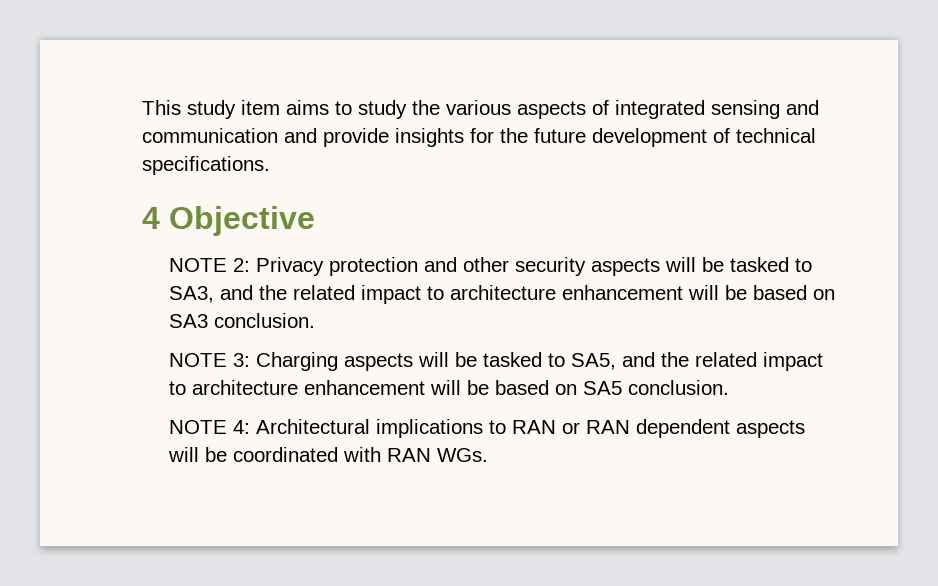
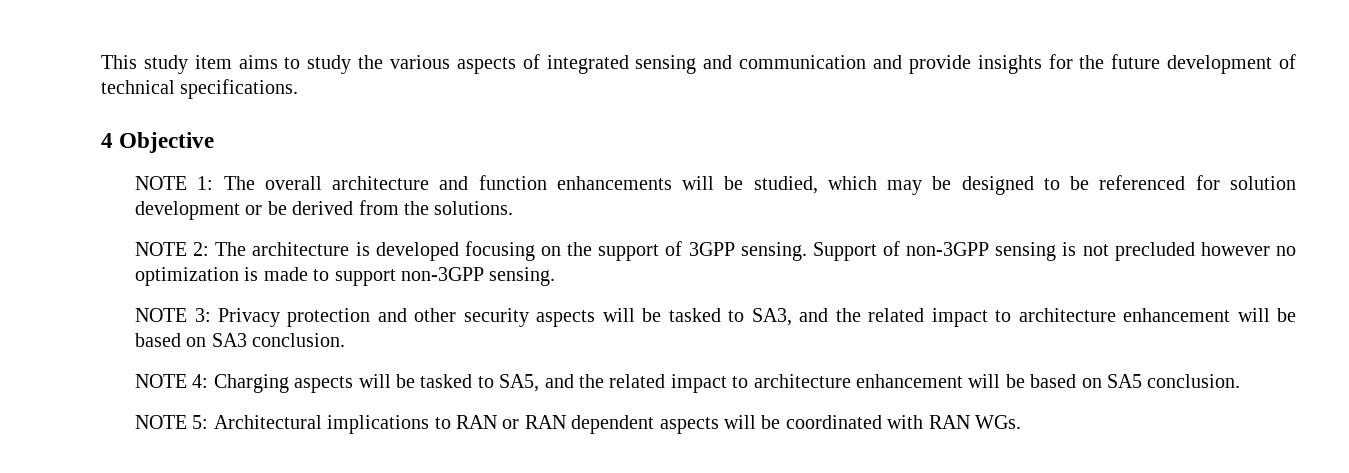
[232,258,250,272] 2: -> [197,175,1297,195] [135,200,514,220] [135,241,1296,261] [135,267,556,286] [135,308,211,322] 1: The overall architecture and function enhancements will be studied, which may be designed to be referenced for solution development or be derived from the solutions. // NOTE 2: The architecture is developed focusing on the support of 3GPP sensing. Support of non-3GPP sensing is not precluded however no optimization is made to support non-3GPP sensing. // NOTE 3:
[232,353,250,367] 3: -> [192,374,209,388] 4:
[232,420,250,434] 4: -> [192,415,209,429] 5:

